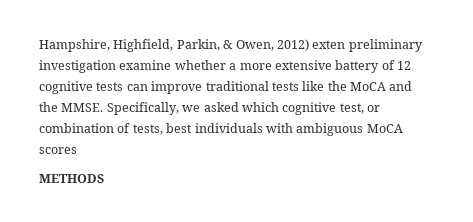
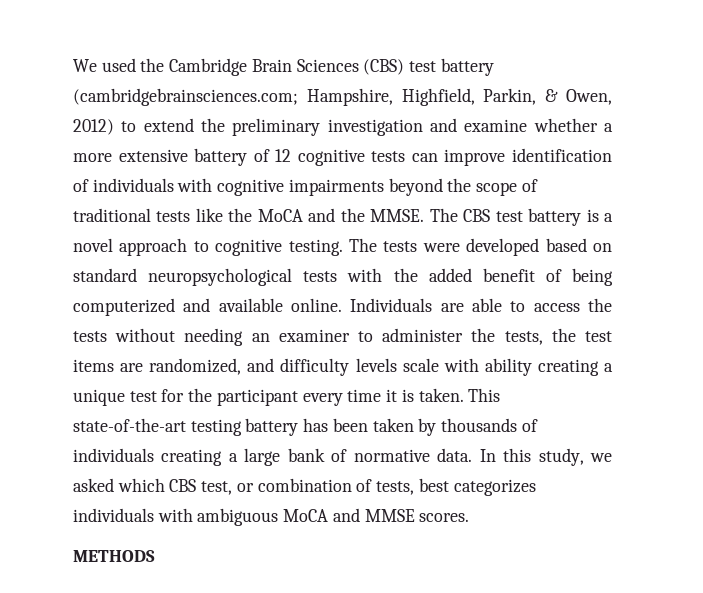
(39, 45) none -> [73,58,494,76] [73,88,298,106] We used the Cambridge Brain Sciences (CBS) test battery (cambridgebrainsciences.com;
[312,40,346,49] exten -> [121,118,225,132] to extend the
(116, 66) none -> [430,118,457,132] and
(203, 87) none -> [512,148,612,162] [73,178,538,196] identification of individuals with cognitive impairments beyond the scope of
[106,102,179,115] Specifically, -> [429,208,613,226] [73,238,612,256] [73,268,613,286] [73,298,612,316] [73,328,612,346] [73,358,614,376] [73,388,501,406] [73,418,538,436] [73,448,584,466] The CBS test battery is a novel approach to cognitive testing. The tests were developed based on standard neuropsychological tests with the added benefit of being computerized and available online. Individuals are able to access the tests without needing an examiner to administer the tests, the test items are randomized, and difficulty levels scale with ability creating a unique test for the participant every time it is taken. This state-of-the-art testing battery has been taken by thousands of individuals creating a large bank of normative data. In this study,
[282,102,337,115] cognitive -> [169,479,197,492] CBS
(193, 128) none -> [453,479,536,496] categorizes
[39,147,77,154] scores -> [332,508,470,522] and MMSE scores.

